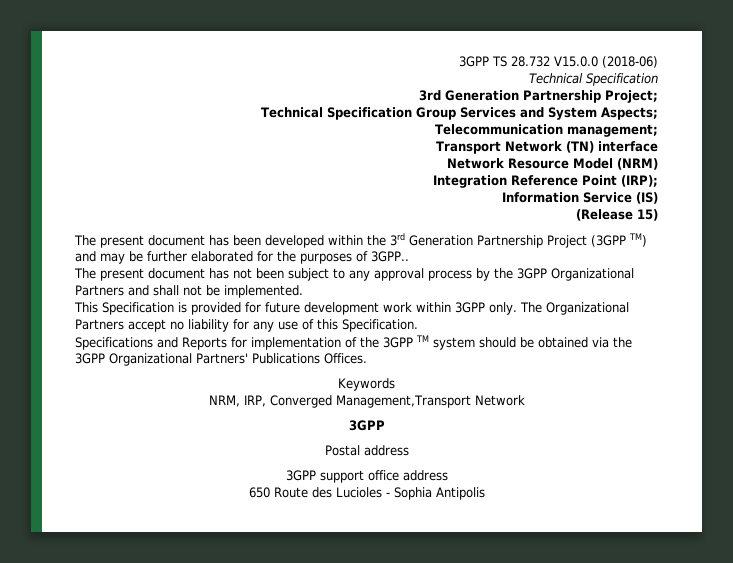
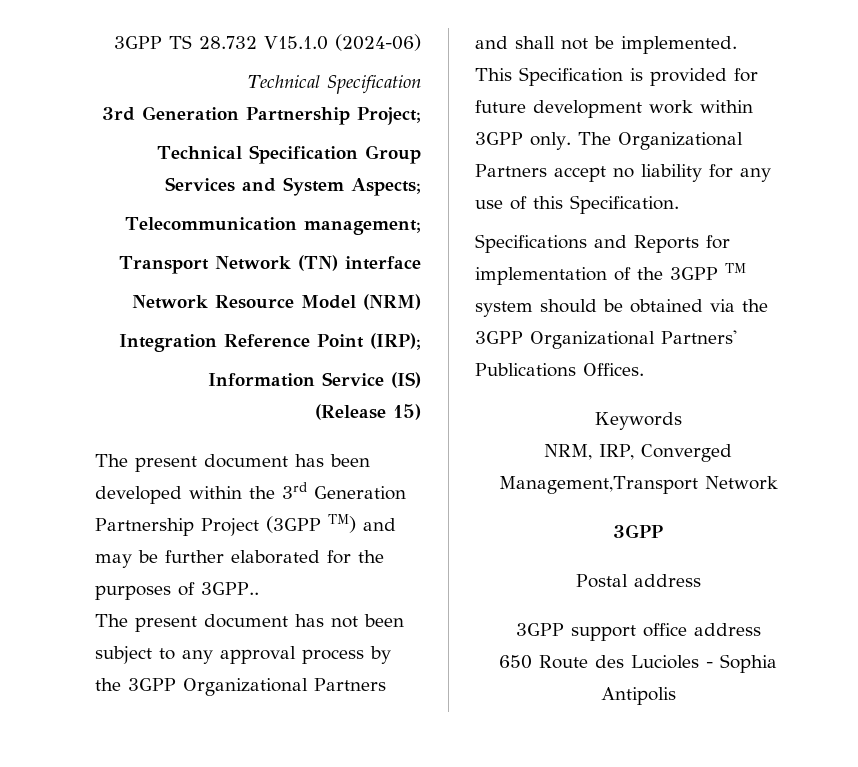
[554,56,658,68] V15.0.0 (2018-06) -> [264,34,421,51] V15.1.0 (2024-06)

